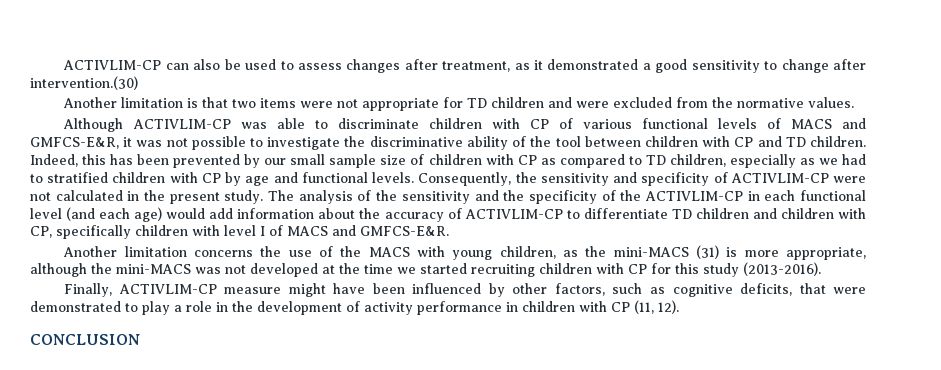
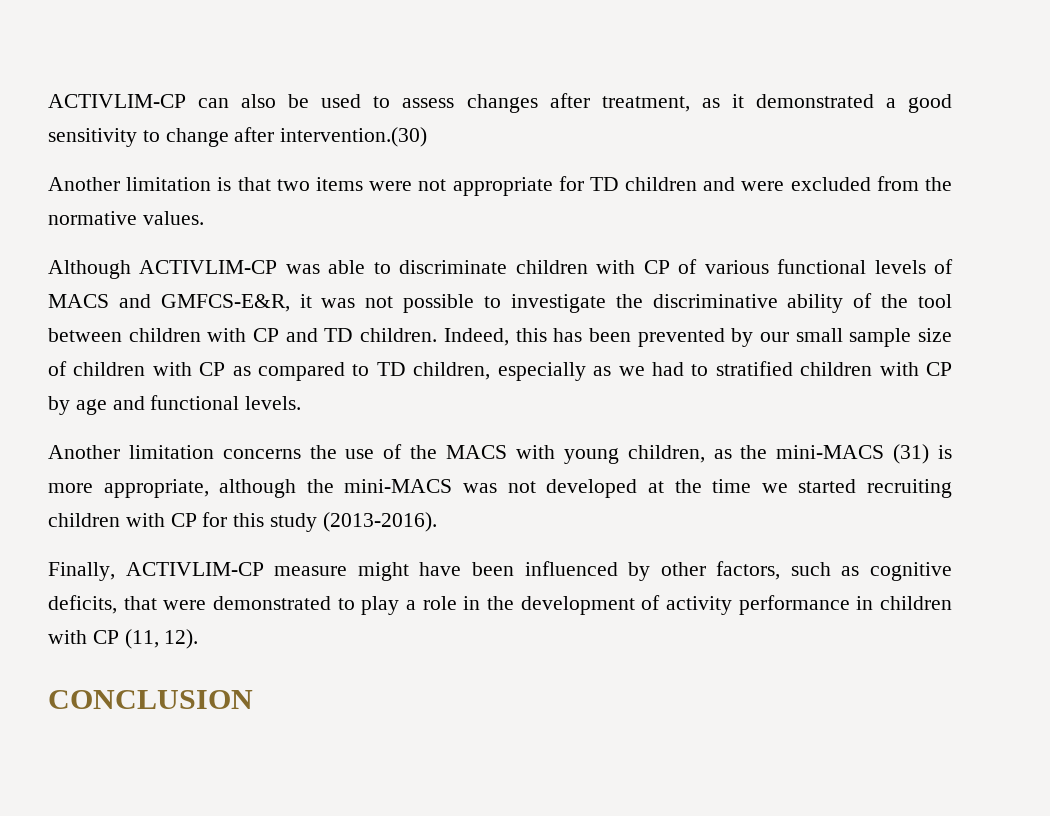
[418,172,867,186] [30,190,867,204] [30,207,866,222] [30,225,449,239] Consequently, the sensitivity and specificity of ACTIVLIM-CP were not calculated in the present study. The analysis of the sensitivity and the specificity of the ACTIVLIM-CP in each functional level (and each age) would add information about the accuracy of ACTIVLIM-CP to differentiate TD children and children with CP, specifically children with level I of MACS and GMFCS-E&R. -> (302, 403) none

